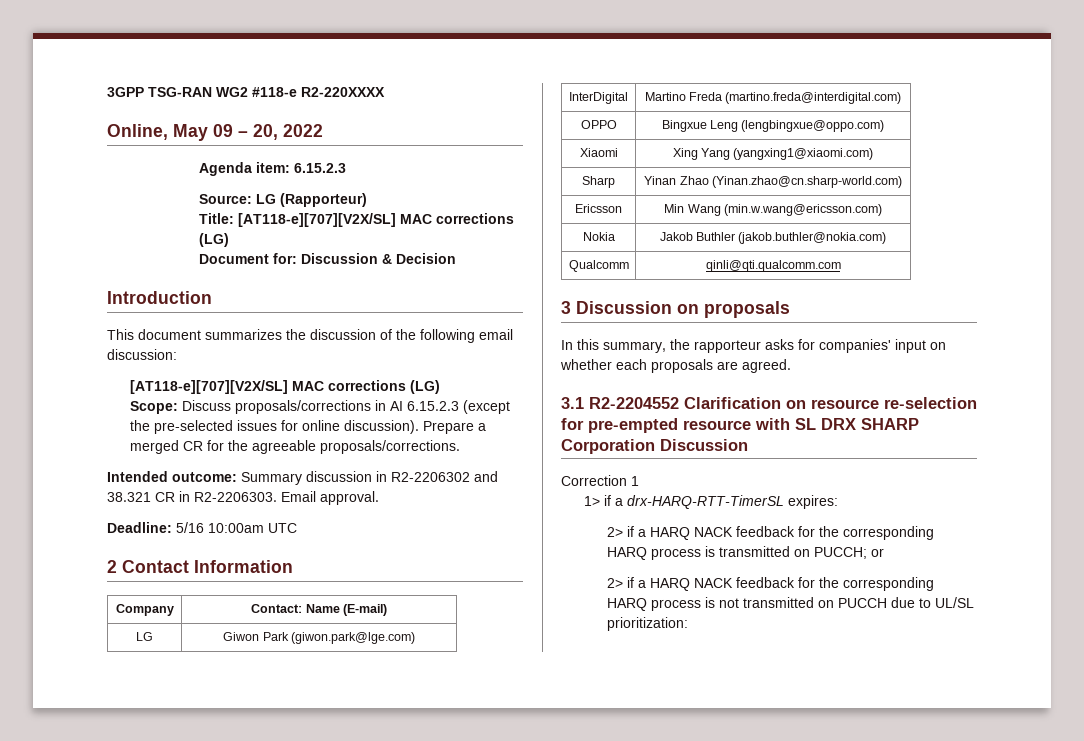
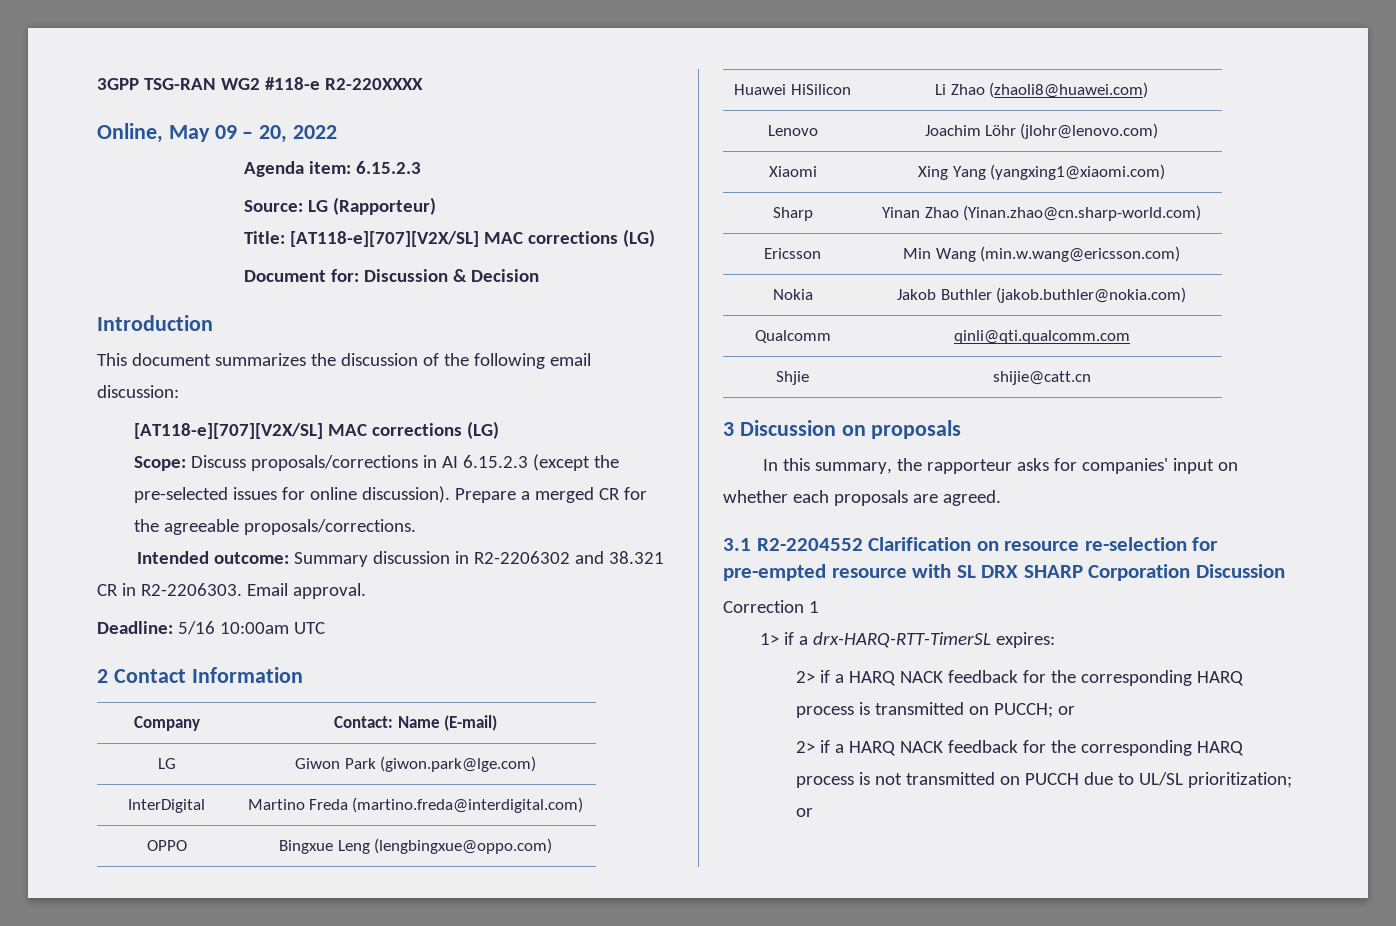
(885, 126) none -> [734,84,851,95] [935,82,1148,98] [767,125,818,136] [924,123,1159,139] // Huawei HiSilicon | Li Zhao (zhaoli8@huawei.com) // Lenovo | Joachim Löhr (jlohr@lenovo.com)
(841, 266) none -> [776,371,809,385] [992,371,1091,385] // Shjie | shijie@catt.cn
[607,617,689,631] prioritization: -> [1188,772,1293,788] [796,808,814,817] prioritization; or

